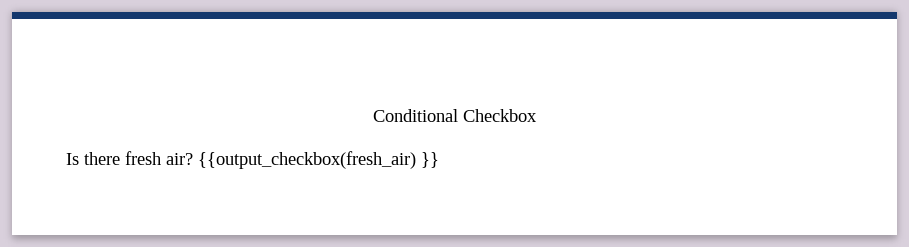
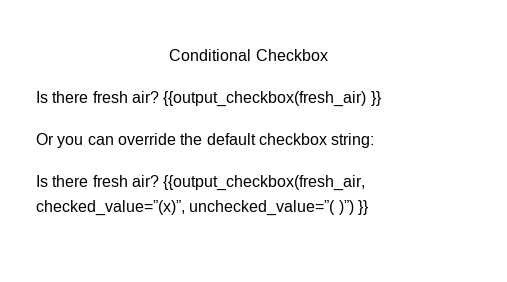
(439, 160) none -> [36,133,375,148] [36,175,366,191] [36,200,369,216] // Or you can override the default checkbox string: // Is there fresh air? {{output_checkbox(fresh_air, checked_value=”(x)”, unchecked_value=”( )”) }}

